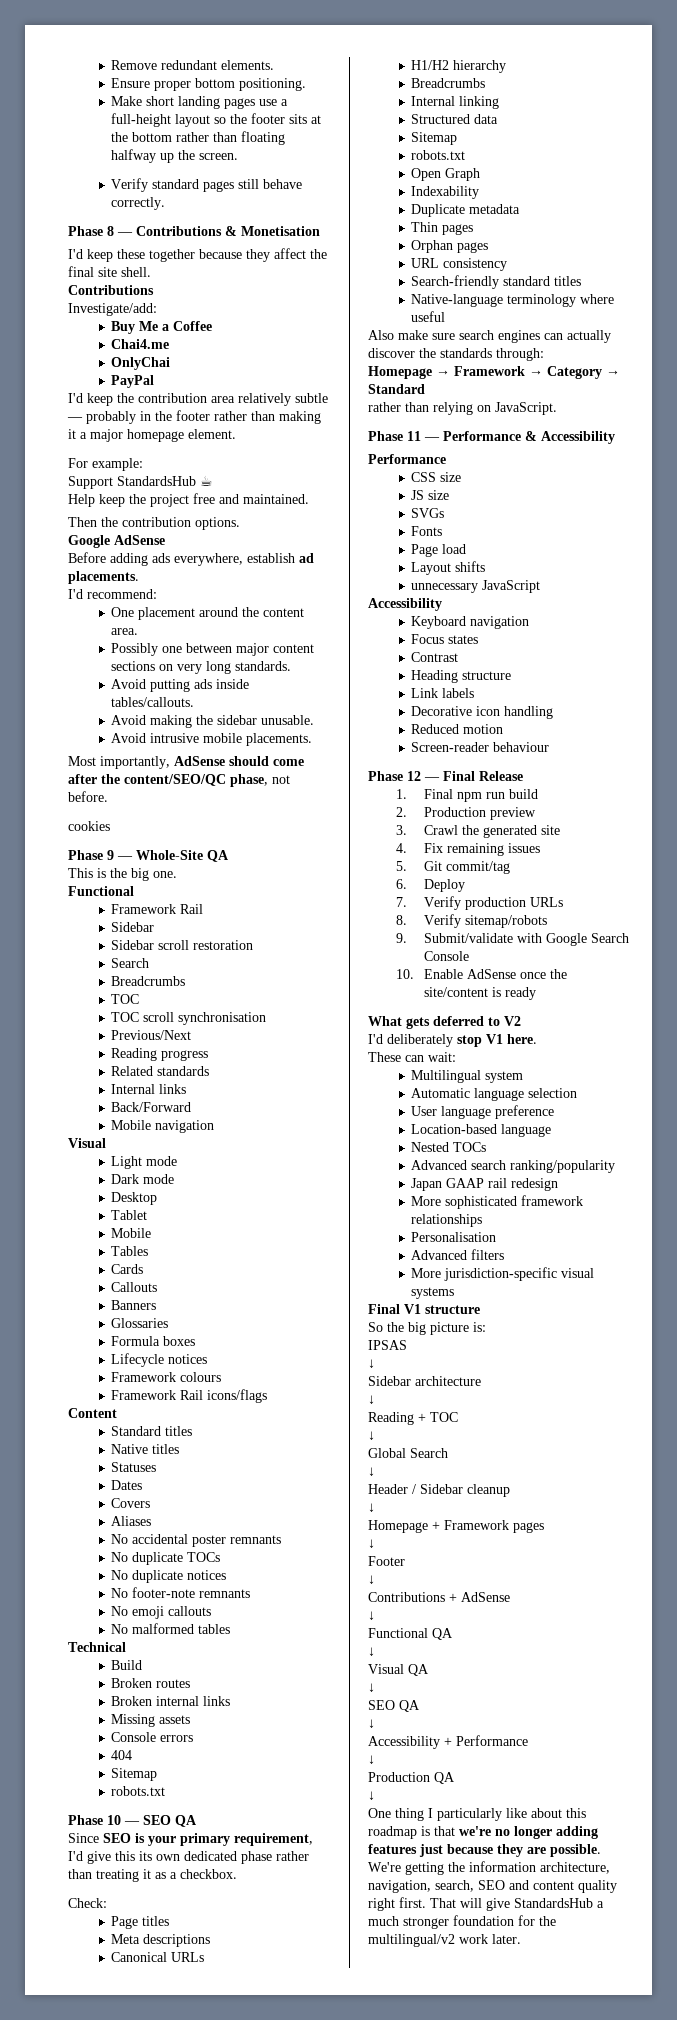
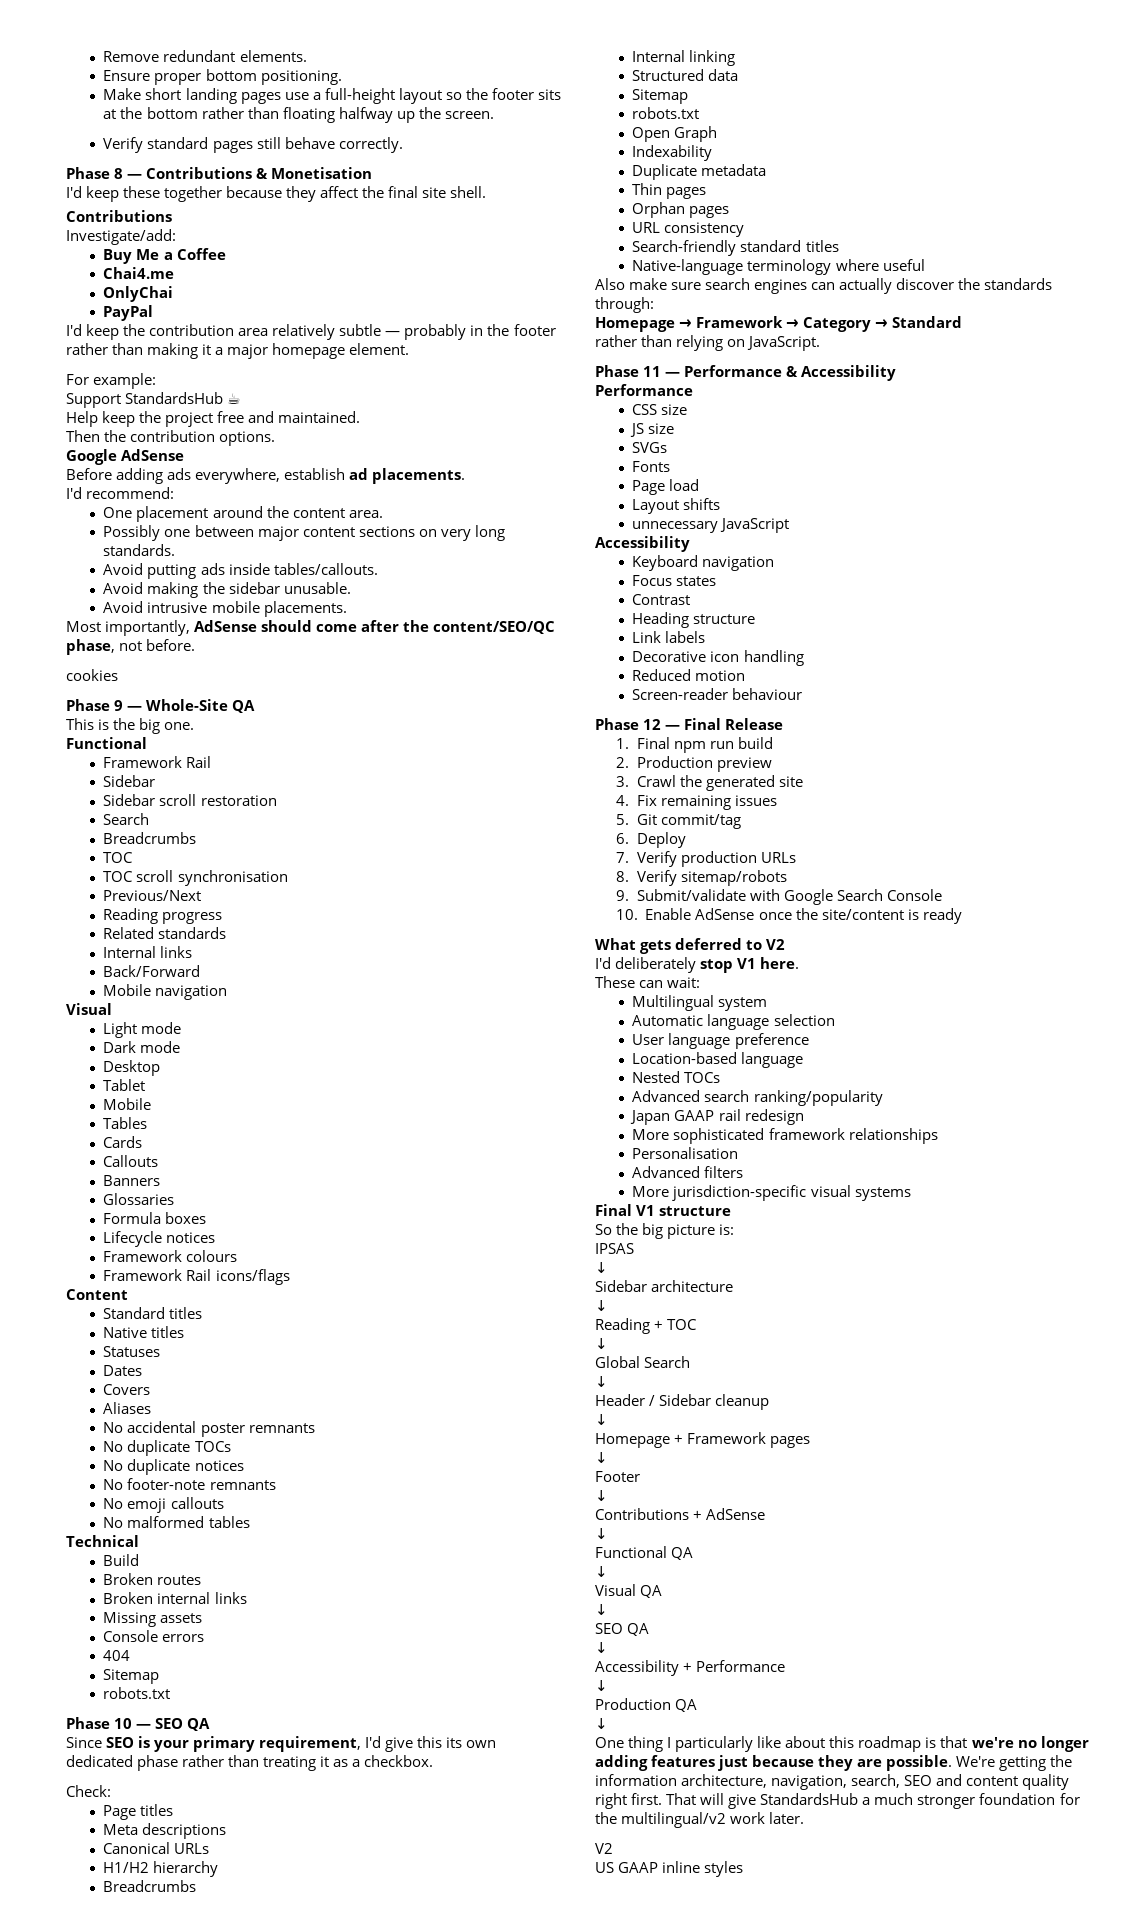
(521, 1939) none -> [595,1843,613,1854] [595,1861,744,1877] // V2 // US GAAP inline styles

